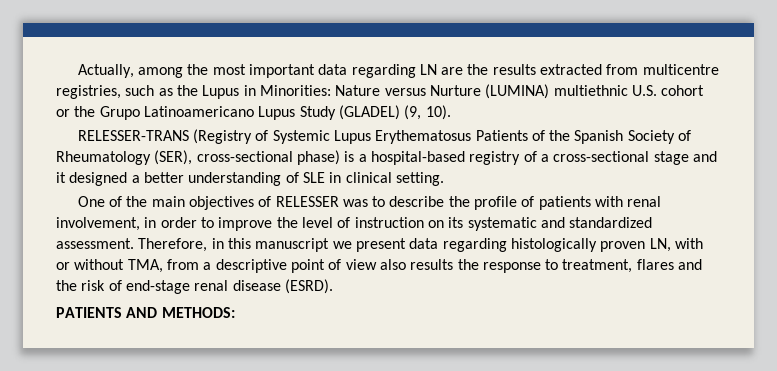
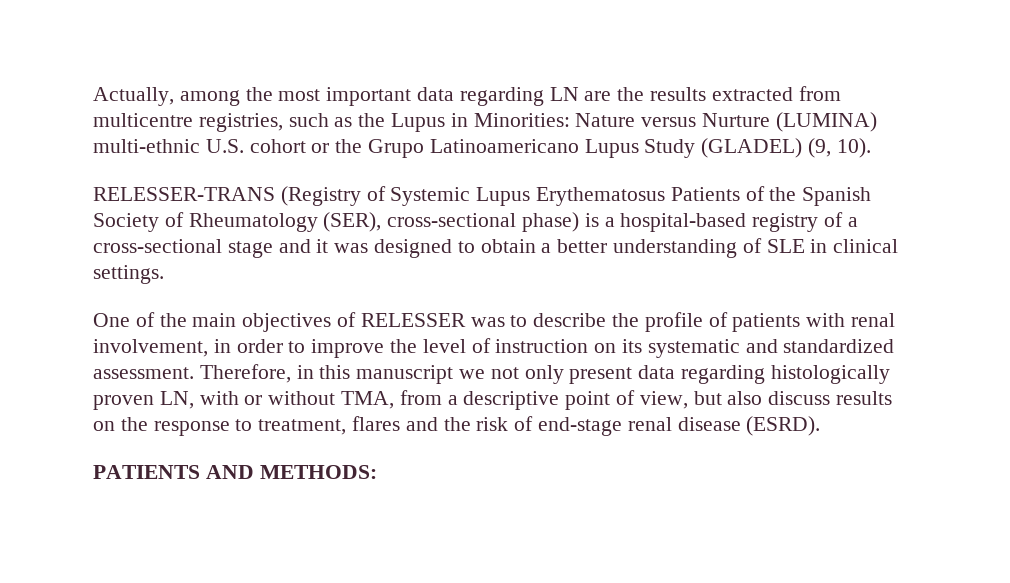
[553,85,628,96] multiethnic -> [93,139,200,153] multi-ethnic
[69,172,128,186] designed -> [334,239,536,258] was designed to obtain
[395,172,444,186] setting. -> [93,265,164,284] settings.
(352, 245) none -> [490,365,564,384] not only
[345,259,454,270] view also results -> [639,391,893,409] [93,421,115,431] view, but also discuss results on

